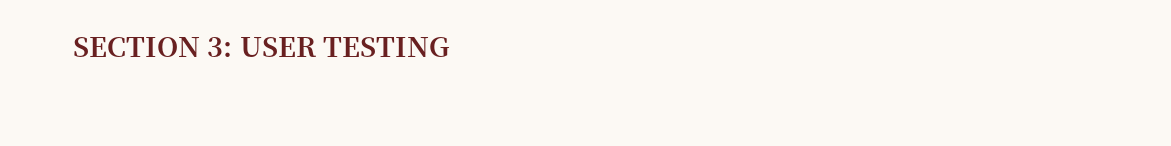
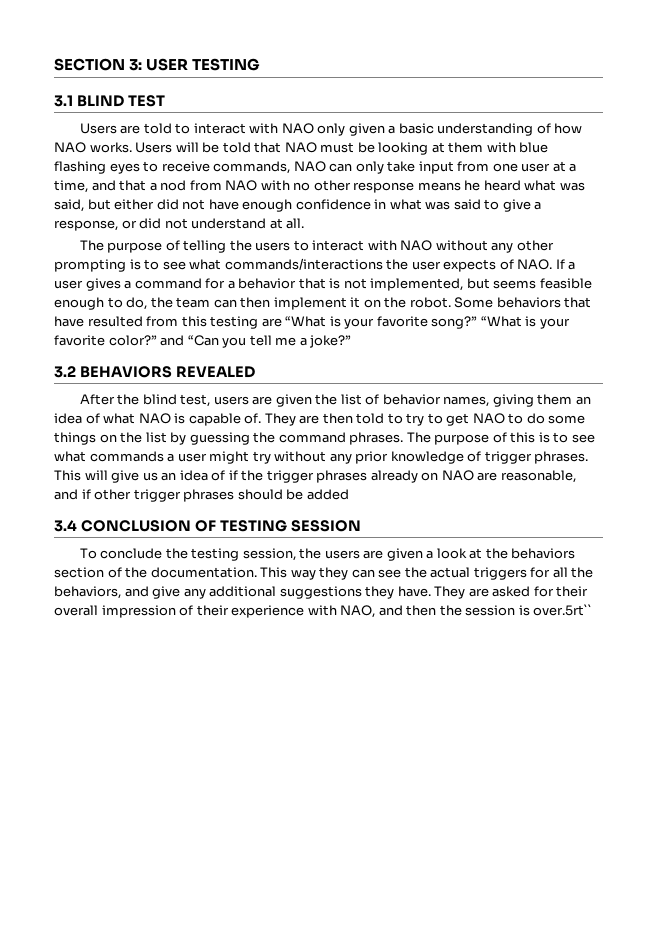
(450, 47) none -> [54,95,165,107] [79,123,583,136] [54,142,549,155] [54,161,577,174] [54,180,585,193] [54,199,542,212] [54,218,305,231] [79,240,554,253] [54,258,576,272] [54,278,592,291] [54,297,592,310] [54,316,570,329] [54,335,352,348] [54,366,255,378] [79,394,591,407] [54,413,586,426] [54,432,595,445] [54,451,589,464] [54,470,576,483] [54,489,349,502] [54,520,361,532] [79,548,576,561] [54,567,594,580] [54,586,589,599] [54,604,593,618] // 3.1 BLIND TEST // Users are told to interact with NAO only given a basic understanding of how NAO works. Users will be told that NAO must be looking at them with blue flashing eyes to receive commands, NAO can only take input from one user at a time, and that a nod from NAO with no other response means he heard what was said, but either did not have enough confidence in what was said to give a response, or did not understand at all. // The purpose of telling the users to interact with NAO without any other prompting is to see what commands/interactions the user expects of NAO. If a user gives a command for a behavior that is not implemented, but seems feasible enough to do, the team can then implement it on the robot. Some behaviors that have resulted from this testing are “What is your favorite song?” “What is your favorite color?” and “Can you tell me a joke?” // 3.2 BEHAVIORS REVEALED // After the blind test, users are given the list of behavior names, giving them an idea of what NAO is capable of. They are then told to try to get NAO to do some things on the list by guessing the command phrases. The purpose of this is to see what commands a user might try without any prior knowledge of trigger phrases. This will give us an idea of if the trigger phrases already on NAO are reasonable, and if other trigger phrases should be added // 3.4 CONCLUSION OF TESTING SESSION // To conclude the testing session, the users are given a look at the behaviors section of the documentation. This way they can see the actual triggers for all the behaviors, and give any additional suggestions they have. They are asked for their overall impression of their experience with NAO, and then the session is over.5rt``

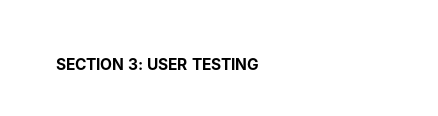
[54,95,165,107] [79,123,583,136] [54,142,549,155] [54,161,577,174] [54,180,585,193] [54,199,542,212] [54,218,305,231] [79,240,554,253] [54,258,576,272] [54,278,592,291] [54,297,592,310] [54,316,570,329] [54,335,352,348] [54,366,255,378] [79,394,591,407] [54,413,586,426] [54,432,595,445] [54,451,589,464] [54,470,576,483] [54,489,349,502] [54,520,361,532] [79,548,576,561] [54,567,594,580] [54,586,589,599] [54,604,593,618] // 3.1 BLIND TEST // Users are told to interact with NAO only given a basic understanding of how NAO works. Users will be told that NAO must be looking at them with blue flashing eyes to receive commands, NAO can only take input from one user at a time, and that a nod from NAO with no other response means he heard what was said, but either did not have enough confidence in what was said to give a response, or did not understand at all. // The purpose of telling the users to interact with NAO without any other prompting is to see what commands/interactions the user expects of NAO. If a user gives a command for a behavior that is not implemented, but seems feasible enough to do, the team can then implement it on the robot. Some behaviors that have resulted from this testing are “What is your favorite song?” “What is your favorite color?” and “Can you tell me a joke?” // 3.2 BEHAVIORS REVEALED // After the blind test, users are given the list of behavior names, giving them an idea of what NAO is capable of. They are then told to try to get NAO to do some things on the list by guessing the command phrases. The purpose of this is to see what commands a user might try without any prior knowledge of trigger phrases. This will give us an idea of if the trigger phrases already on NAO are reasonable, and if other trigger phrases should be added // 3.4 CONCLUSION OF TESTING SESSION // To conclude the testing session, the users are given a look at the behaviors section of the documentation. This way they can see the actual triggers for all the behaviors, and give any additional suggestions they have. They are asked for their overall impression of their experience with NAO, and then the session is over.5rt`` -> (259, 64) none

